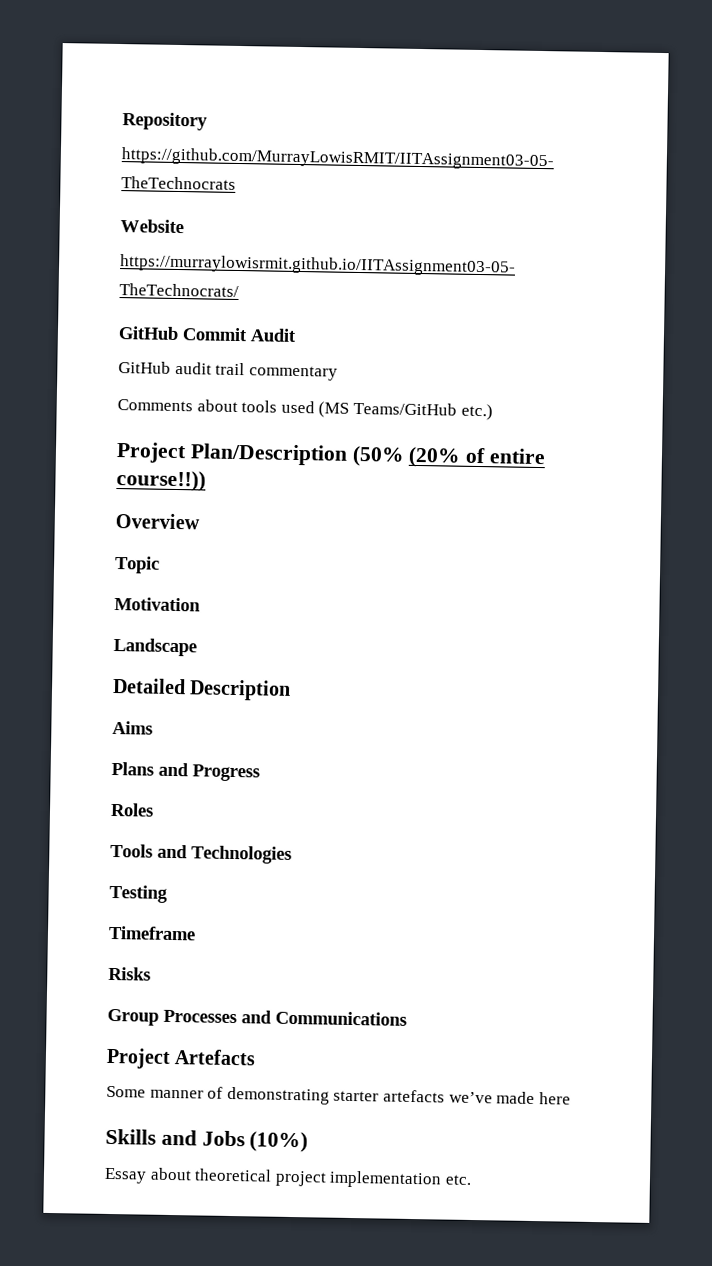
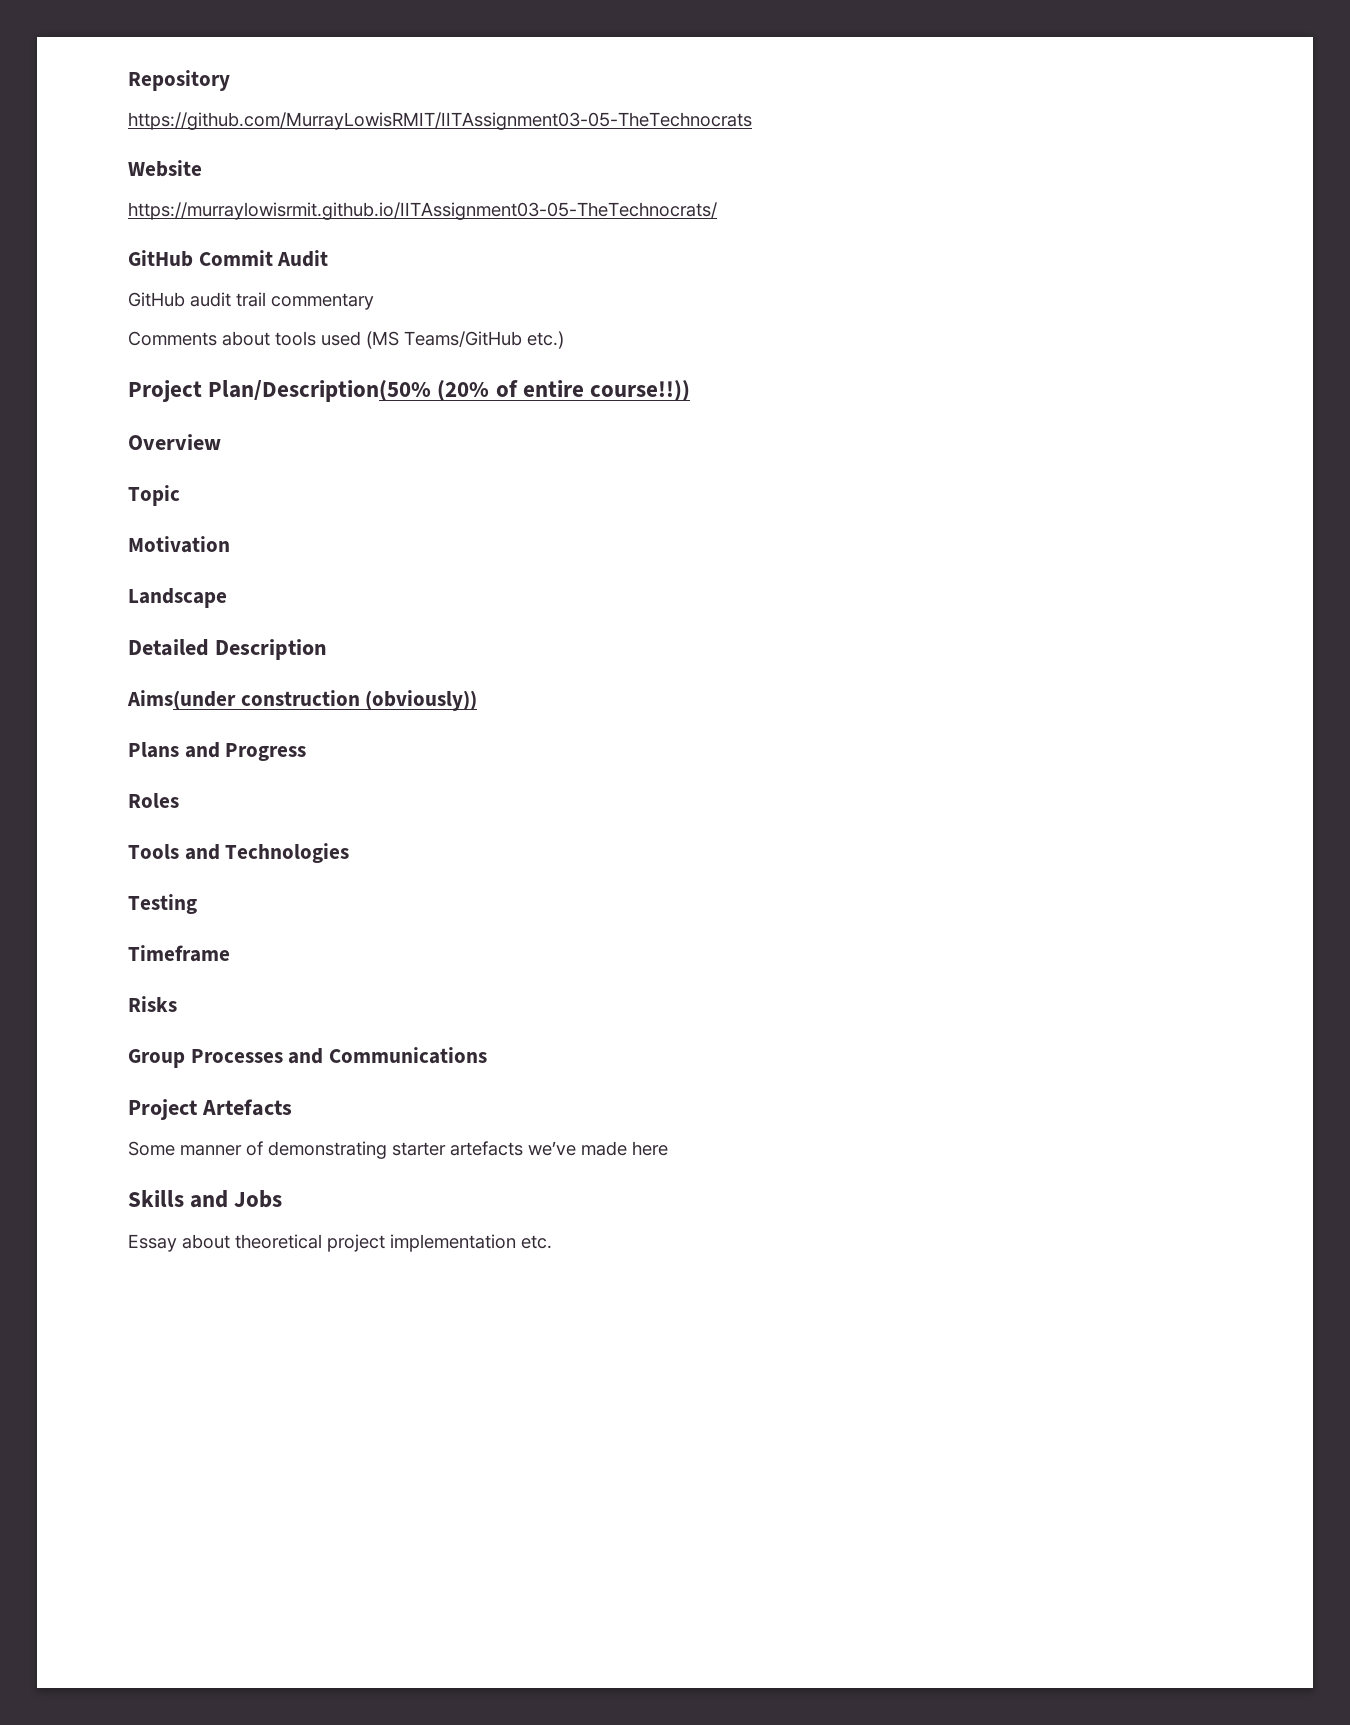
[189,443,405,467] Plan/Description (50% -> [208,380,432,402] Plan/Description(50%
[112,720,153,735] Aims -> [127,690,478,711] Aims(under construction (obviously))
[249,1131,309,1153] (10%) -> (283, 1199) none

